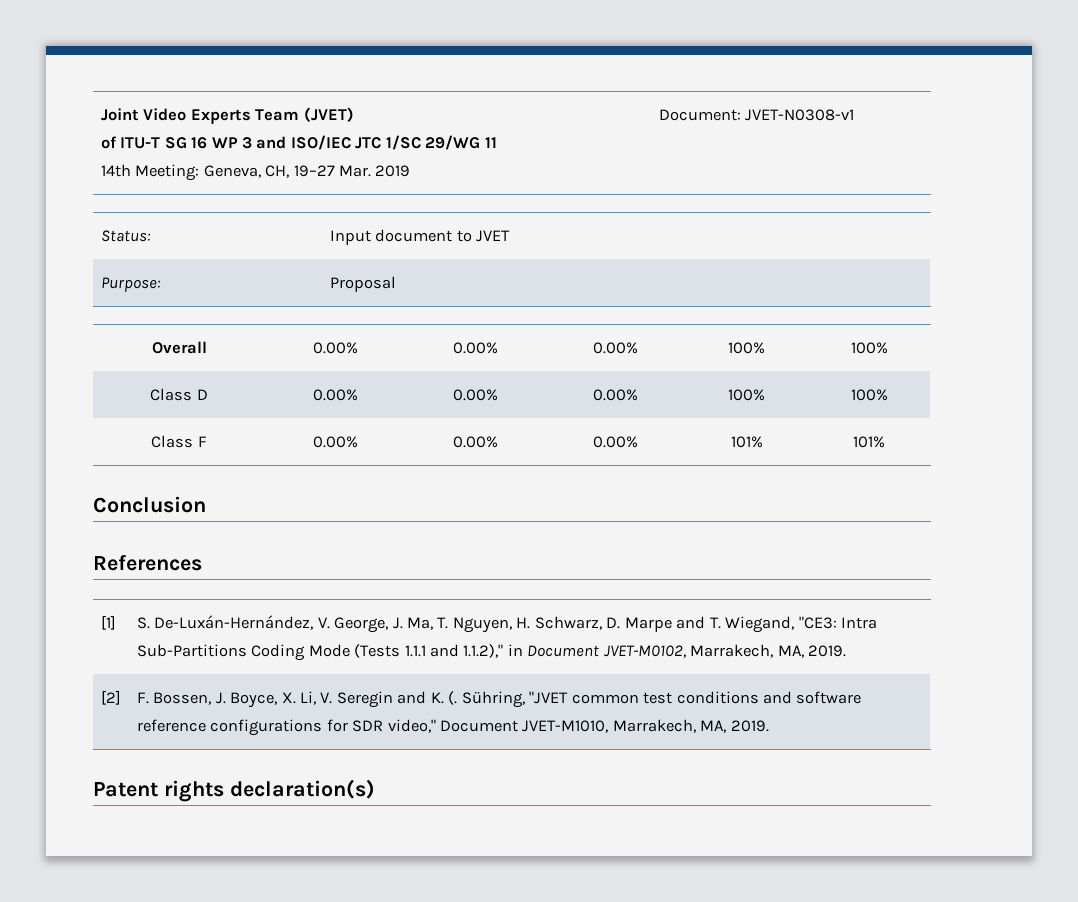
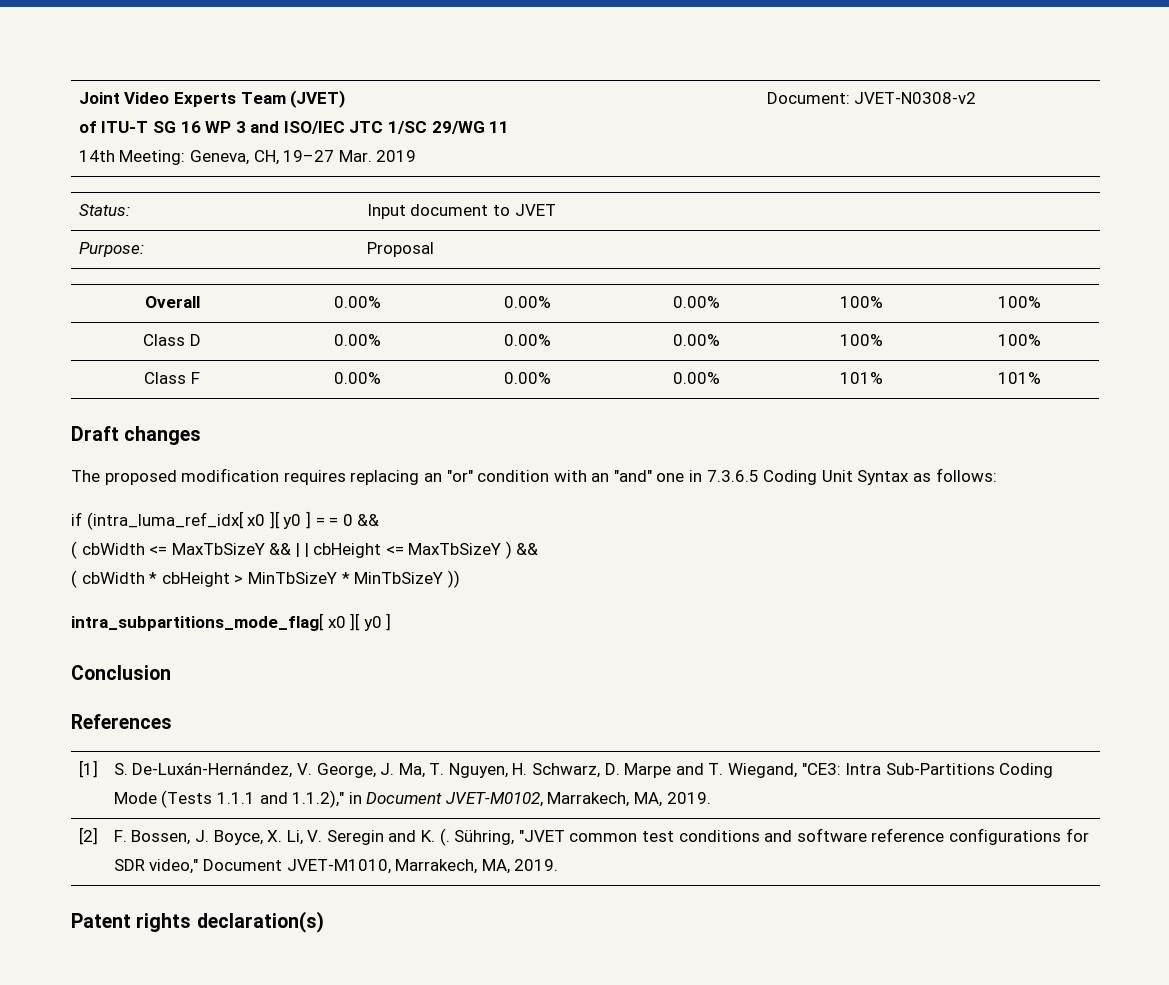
[745,109,855,121] JVET-N0308-v1 -> [854,92,977,104] JVET-N0308-v2
(885, 442) none -> [71,426,202,445] [71,468,997,485] [71,511,380,530] [71,541,539,559] [71,570,460,588] [71,613,392,631] // Draft changes // The proposed modification requires replacing an "or" condition with an "and" one in 7.3.6.5 Coding Unit Syntax as follows: // if (intra_luma_ref_idx[ x0 ][ y0 ] = = 0 && // ( cbWidth <= MaxTbSizeY && | | cbHeight <= MaxTbSizeY ) && // ( cbWidth * cbHeight > MinTbSizeY * MinTbSizeY )) // intra_subpartitions_mode_flag[ x0 ][ y0 ]

